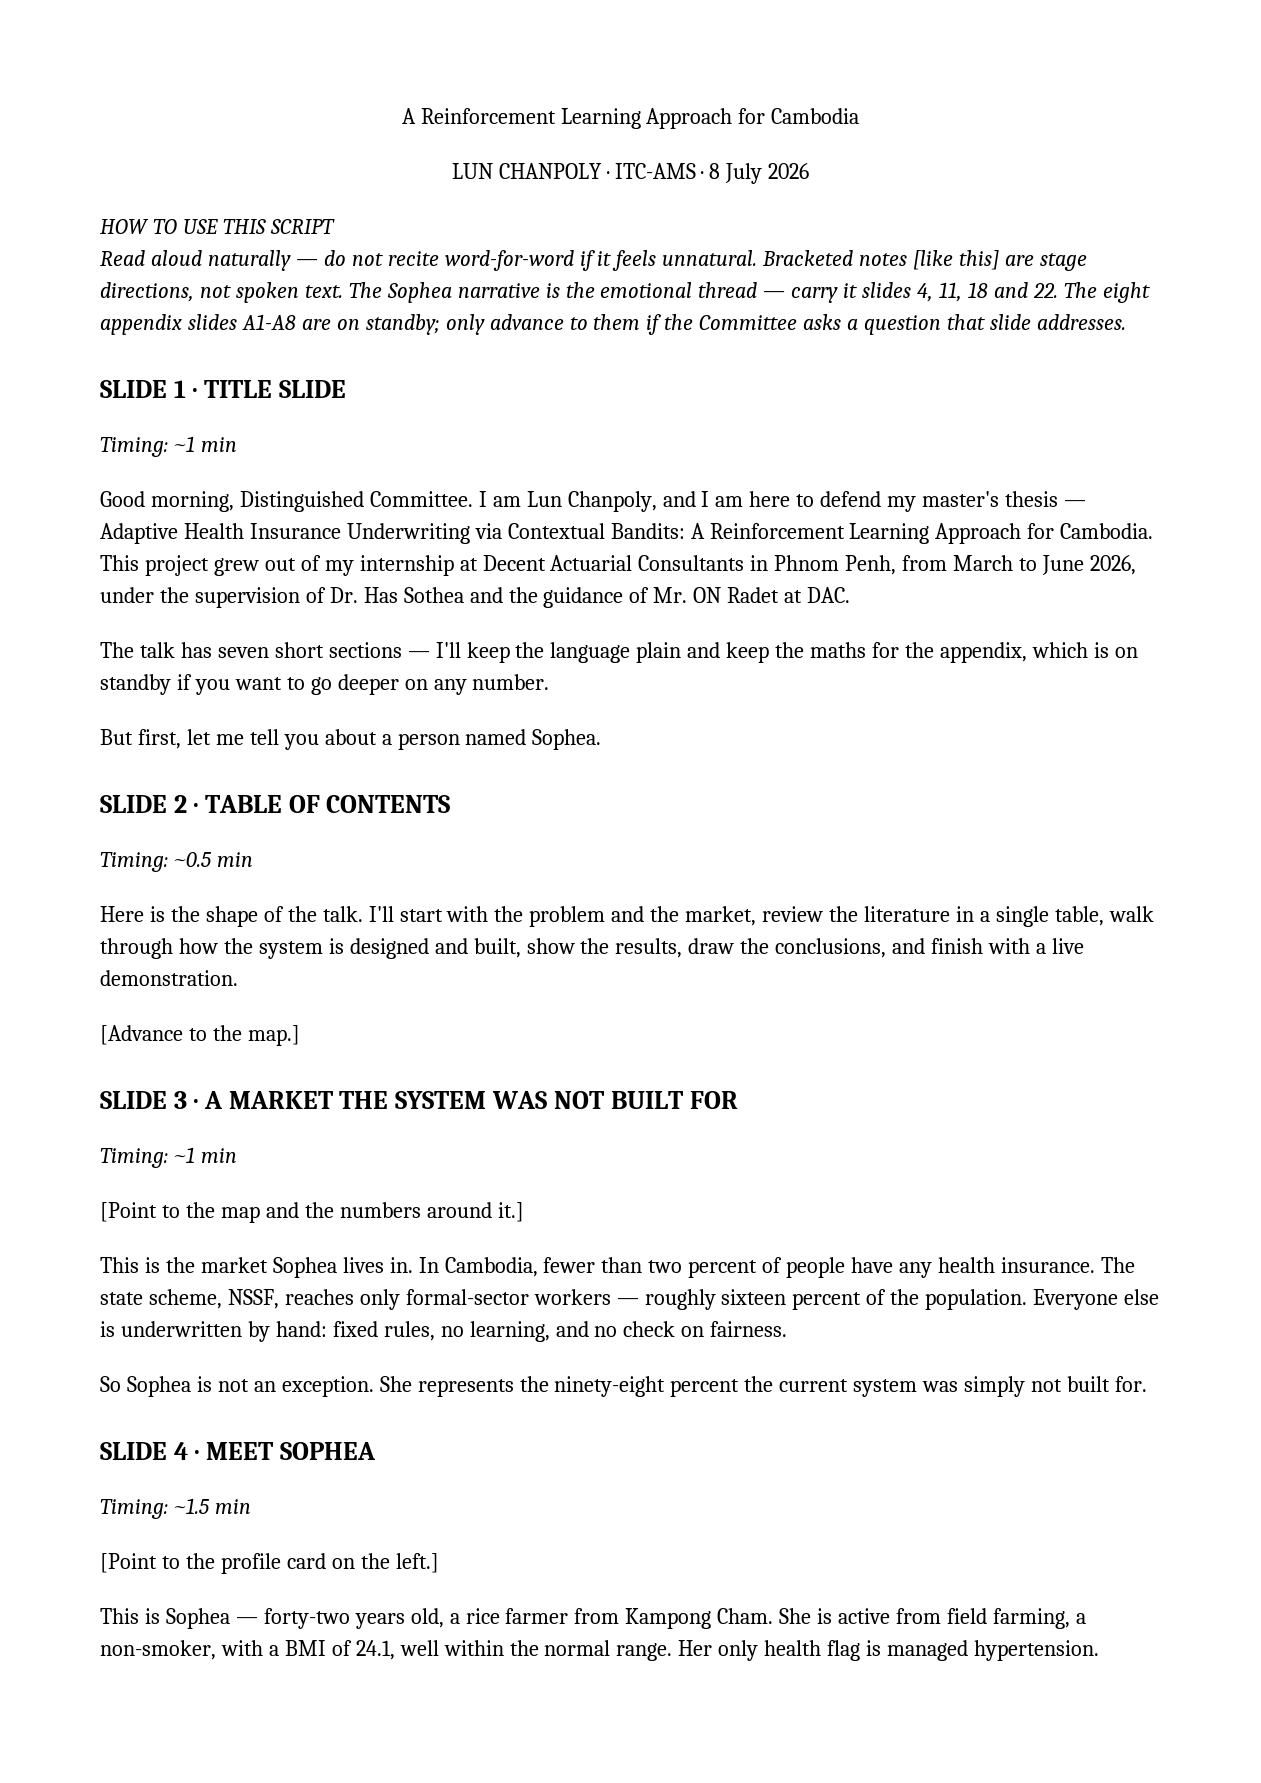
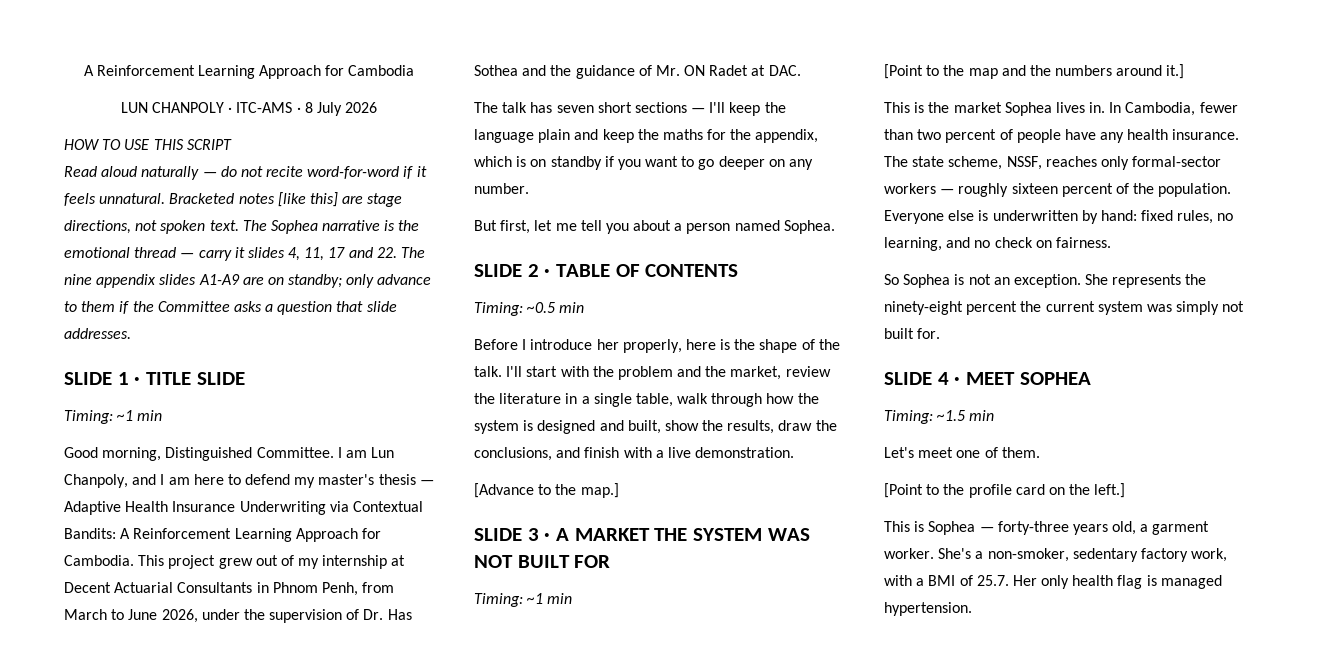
[967,282,988,298] 18 -> [328,247,346,258] 17
[1102,282,1150,303] eight -> [64,274,92,285] nine
[241,314,296,330] A1-A8 -> [198,274,240,285] A1-A9
[100,906,144,922] Here -> [474,339,716,353] Before I introduce her properly, here
(251, 1506) none -> [884,447,1040,458] // Let's meet one of them.
[263,1608,350,1629] forty-two -> [997,521,1069,535] forty-three
[465,1608,1086,1629] [100,1640,673,1661] rice farmer from Kampong Cham. She is active from field farming, a non-smoker, with a BMI of 24.1, well within the normal range. -> [1152,521,1210,535] [884,548,1228,562] [884,575,1009,586] garment worker. She's a non-smoker, sedentary factory work, with a BMI of 25.7.

